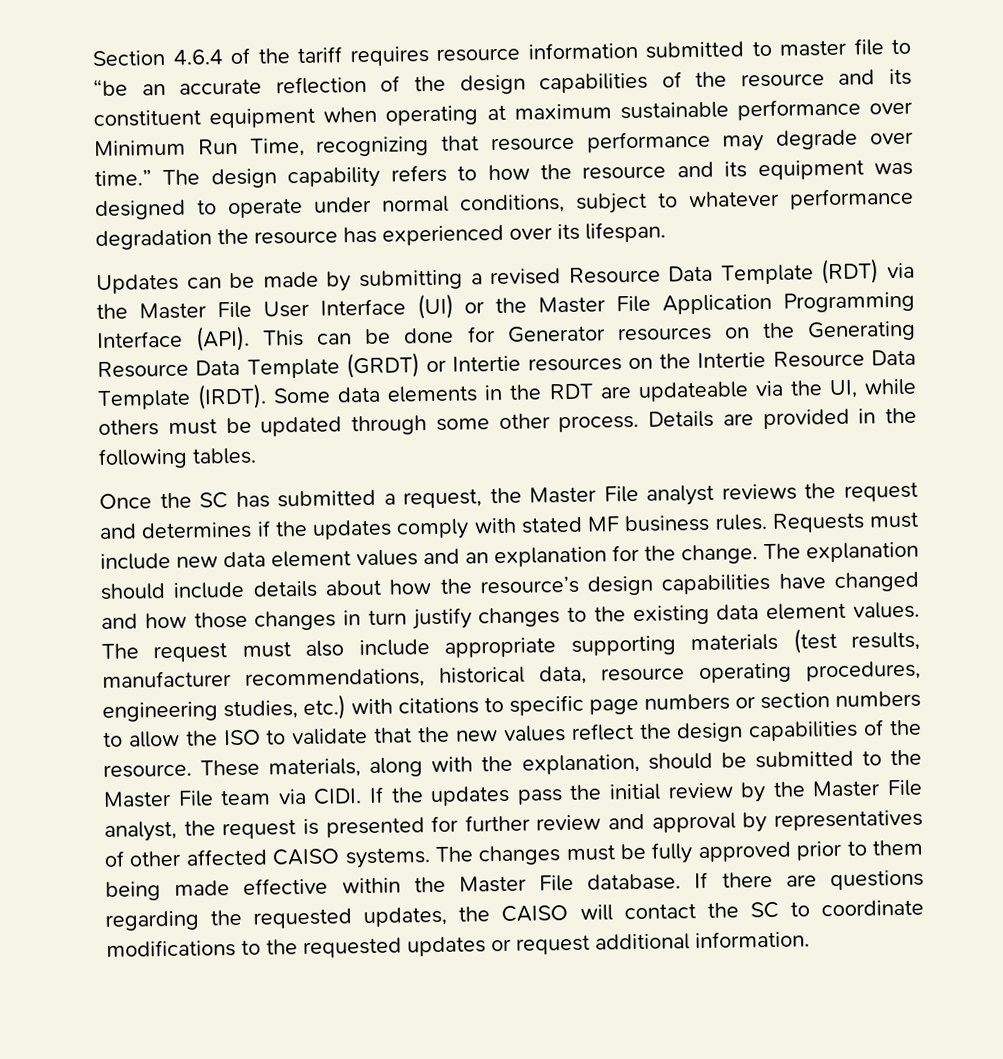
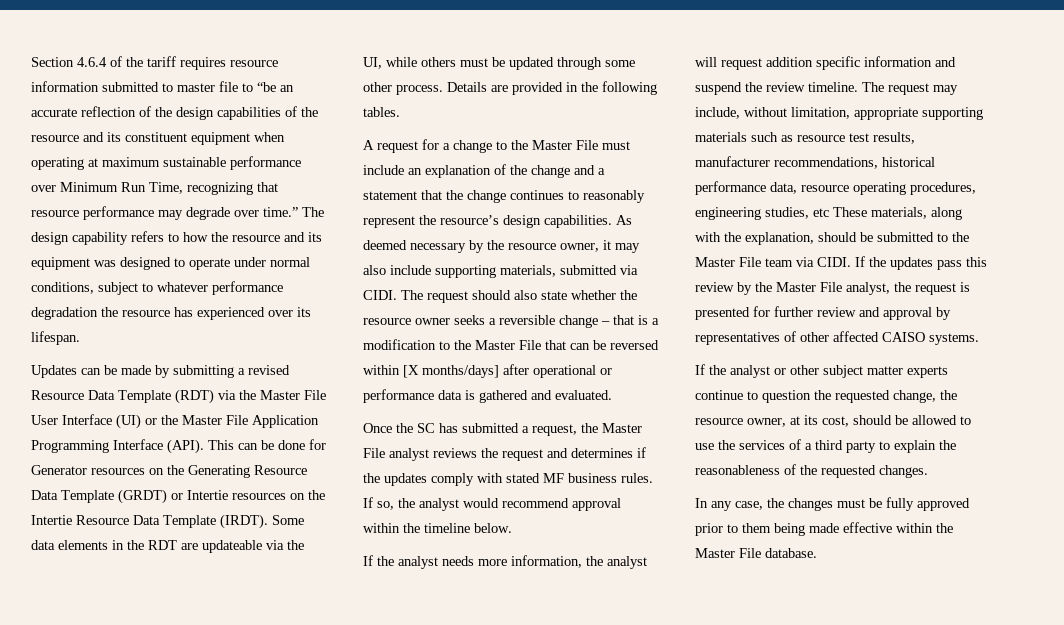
(256, 456) none -> [363,139,630,153] [363,164,605,178] [363,190,645,203] [363,215,632,228] [363,240,640,253] [363,265,638,278] [363,290,637,303] [363,315,659,328] [363,339,659,350] [363,364,612,378] [363,389,612,403] // A request for a change to the Master File must include an explanation of the change and a statement that the change continues to reasonably represent the resource’s design capabilities. As deemed necessary by the resource owner, it may also include supporting materials, submitted via CIDI. The request should also state whether the resource owner seeks a reversible change – that is a modification to the Master File that can be reversed within [X months/days] after operational or performance data is gathered and evaluated.
[771,511,919,533] [100,541,919,571] [100,571,919,601] [101,601,920,631] [101,627,837,663] Requests must include new data element values and an explanation for the change. The explanation should include details about how the resource’s design capabilities have changed and how those changes in turn justify changes to the existing data element values. The request must also include appropriate supporting materials (test -> [363,497,621,511] [363,523,512,533] [363,555,647,569] [695,56,956,70] [695,82,958,95] [695,107,983,120] [695,132,869,142] If so, the analyst would recommend approval within the timeline below. // If the analyst needs more information, the analyst will request addition specific information and suspend the review timeline. The request may include, without limitation, appropriate supporting materials such as resource test
(525, 675) none -> [695,181,766,195] performance
[303,690,921,720] [102,719,923,748] [103,763,192,778] etc.) with citations to specific page numbers or section numbers to allow the ISO to validate that the new values reflect the design capabilities of the resource. -> [813,208,829,217] etc
[569,783,662,801] the initial -> [966,257,987,267] this
[434,846,473,863] The -> [695,364,948,378] [695,390,957,403] [695,415,971,427] [695,439,956,453] [695,464,928,478] [695,498,784,511] // If the analyst or other subject matter experts continue to question the requested change, the resource owner, at its cost, should be allowed to use the services of a third party to explain the reasonableness of the requested changes. // In any case, the
[694,869,924,891] [105,899,924,931] [106,930,810,959] If there are questions regarding the requested updates, the CAISO will contact the SC to coordinate modifications to the requested updates or request additional information. -> (817, 553) none

